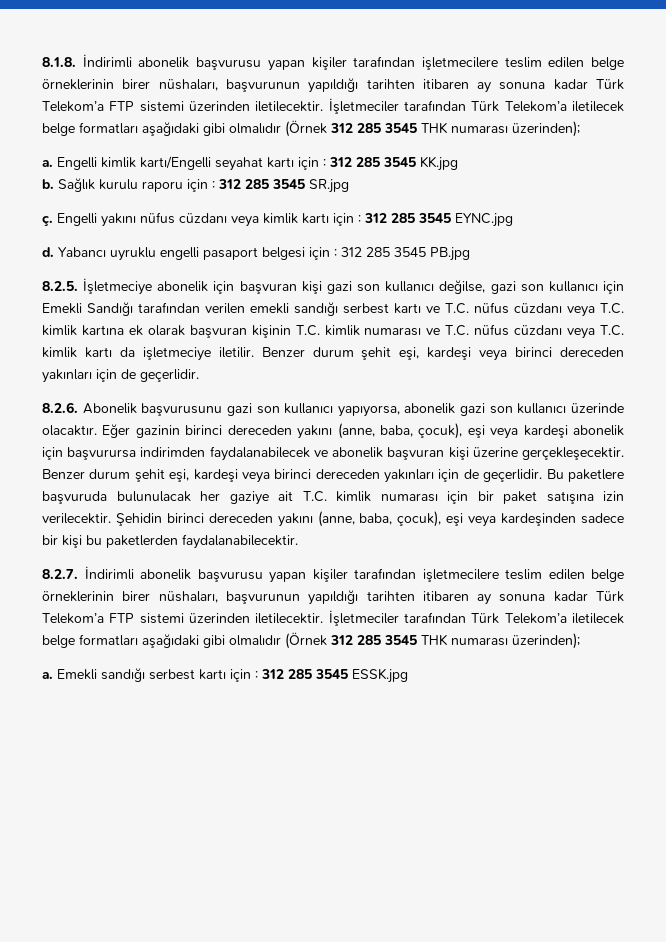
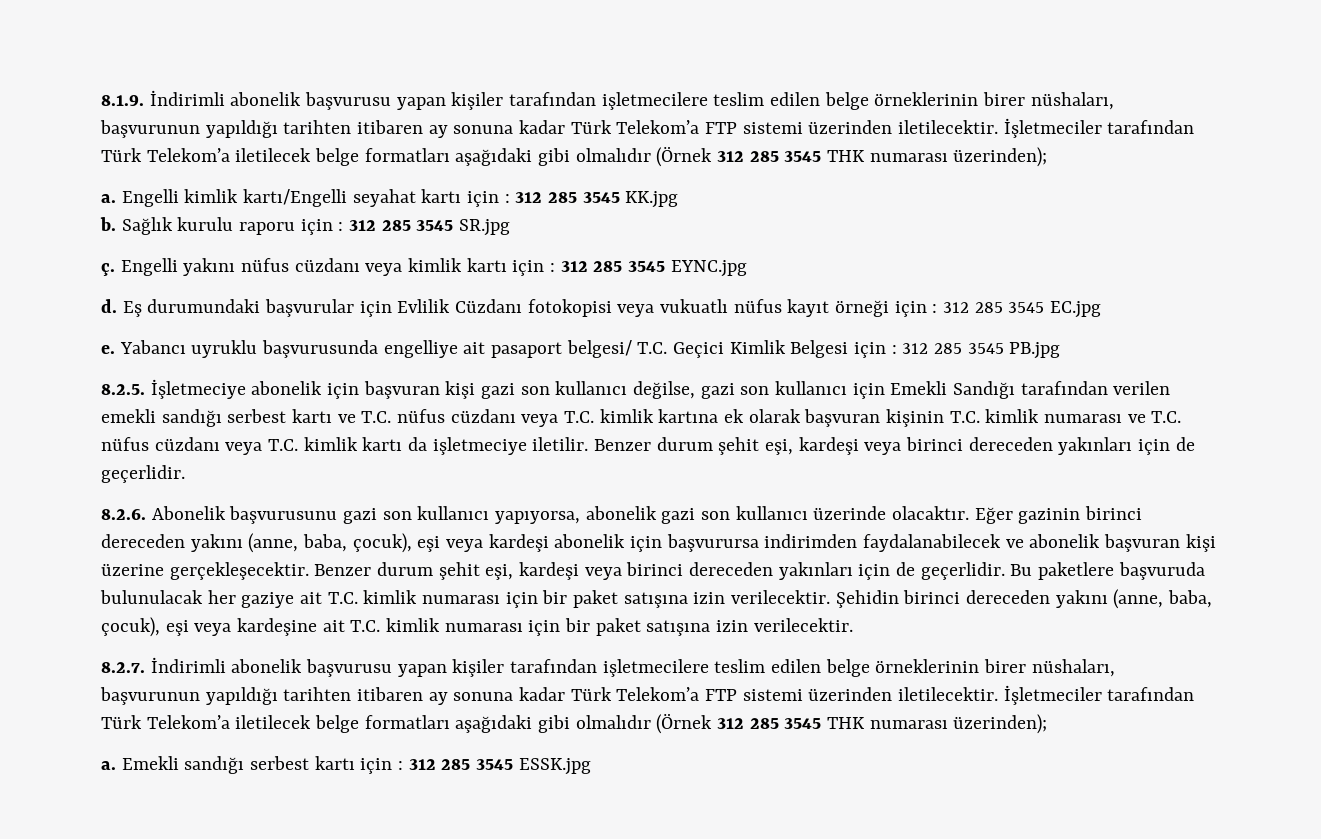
[42,57,76,67] 8.1.8. -> [101,95,144,106] 8.1.9.
[58,247,305,261] Yabancı uyruklu engelli pasaport belgesi -> [122,299,1102,318] [101,340,849,358] Eş durumundaki başvurular için Evlilik Cüzdanı fotokopisi veya vukuatlı nüfus kayıt örneği için : 312 285 3545 EC.jpg // e. Yabancı uyruklu başvurusunda engelliye ait pasaport belgesi/ T.C. Geçici Kimlik Belgesi
[501,513,625,526] [42,534,298,549] kardeşinden sadece bir kişi bu paketlerden faydalanabilecektir. -> [237,618,853,636] kardeşine ait T.C. kimlik numarası için bir paket satışına izin verilecektir.

